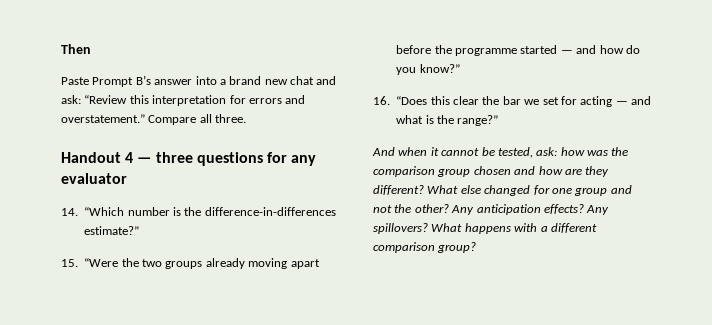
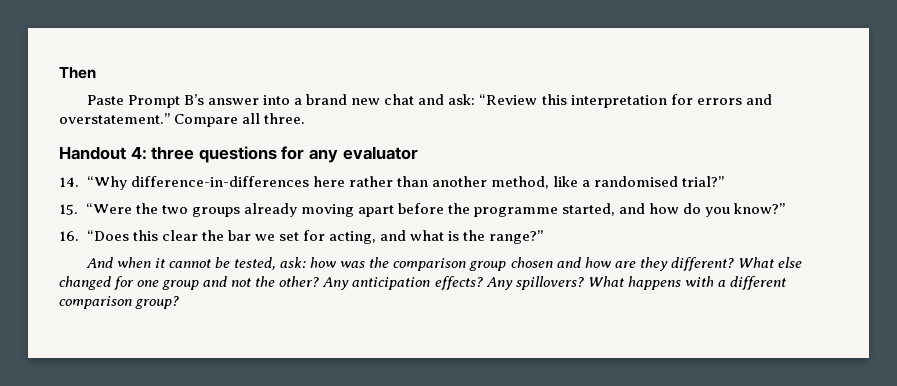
[125,152,152,163] 4 — -> [130,146,147,160] 4:
[84,207,336,216] [84,226,140,235] “Which number is the difference-in-differences estimate?” -> [86,176,724,190] “Why difference-in-differences here rather than another method, like a randomised trial?”
[520,45,573,54] started — -> [562,203,615,216] started,
[580,96,628,107] acting — -> [328,231,376,244] acting,

